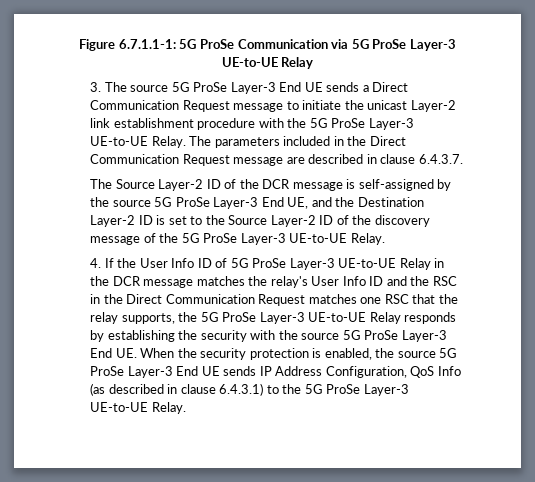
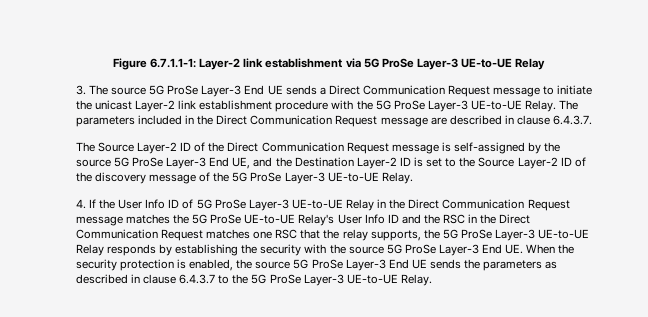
[179,39,328,49] 5G ProSe Communication -> [199,58,343,70] Layer-2 link establishment
[262,179,291,189] DCR -> [227,142,389,154] Direct Communication Request
[112,276,308,288] DCR message matches the relay's -> [408,199,570,211] [75,214,335,226] Direct Communication Request message matches the 5G ProSe UE-to-UE Relay's
[259,366,461,378] [90,383,264,396] IP Address Configuration, QoS Info (as described in clause 6.4.3.1) -> [464,259,558,271] [75,274,216,284] the parameters as described in clause 6.4.3.7

